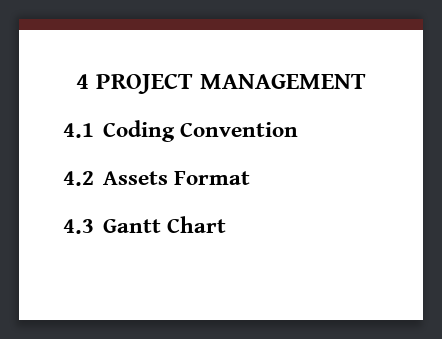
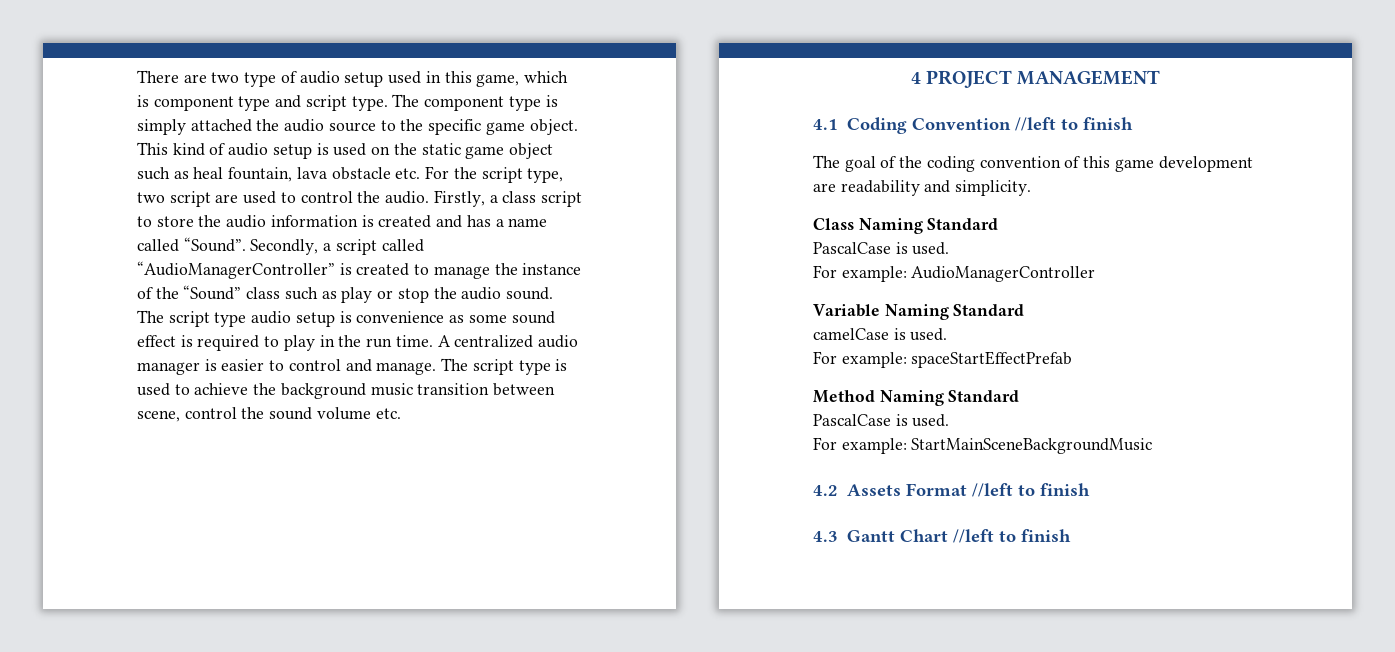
(76, 81) none -> [137,70,568,87] [137,94,558,111] [137,119,578,135] [137,142,553,159] [137,166,564,183] [137,190,582,207] [137,215,548,228] [137,237,424,255] [137,261,582,279] [137,285,553,303] [137,310,555,327] [137,335,578,351] [137,358,568,375] [137,383,556,399] [137,407,401,422] There are two type of audio setup used in this game, which is component type and script type. The component type is simply attached the audio source to the specific game object. This kind of audio setup is used on the static game object such as heal fountain, lava obstacle etc. For the script type, two script are used to control the audio. Firstly, a class script to store the audio information is created and has a name called “Sound”. Secondly, a script called “AudioManagerController” is created to manage the instance of the “Sound” class such as play or stop the audio sound. The script type audio setup is convenience as some sound effect is required to play in the run time. A centralized audio manager is easier to control and manage. The script type is used to achieve the background music transition between scene, control the sound volume etc. //
(299, 129) none -> [1014,117,1133,131] [813,155,1253,172] [813,180,1032,196] [813,218,999,234] [813,242,950,255] [813,265,1096,282] [813,304,1025,320] [813,328,948,341] [813,351,1073,368] [813,390,1020,406] [813,414,950,427] [813,437,1153,454] //left to finish // The goal of the coding convention of this game development are readability and simplicity. // Class Naming Standard // PascalCase is used. // For example: AudioManagerController // Variable Naming Standard // camelCase is used. // For example: spaceStartEffectPrefab // Method Naming Standard // PascalCase is used. // For example: StartMainSceneBackgroundMusic
(251, 178) none -> [971,483,1090,497] //left to finish
(227, 224) none -> [952,529,1071,543] //left to finish

